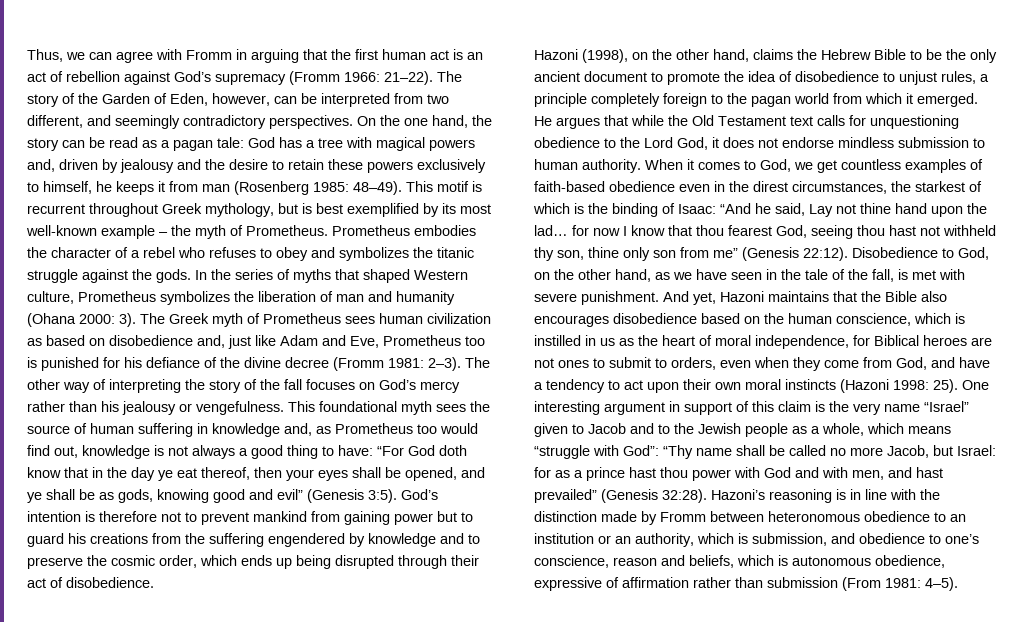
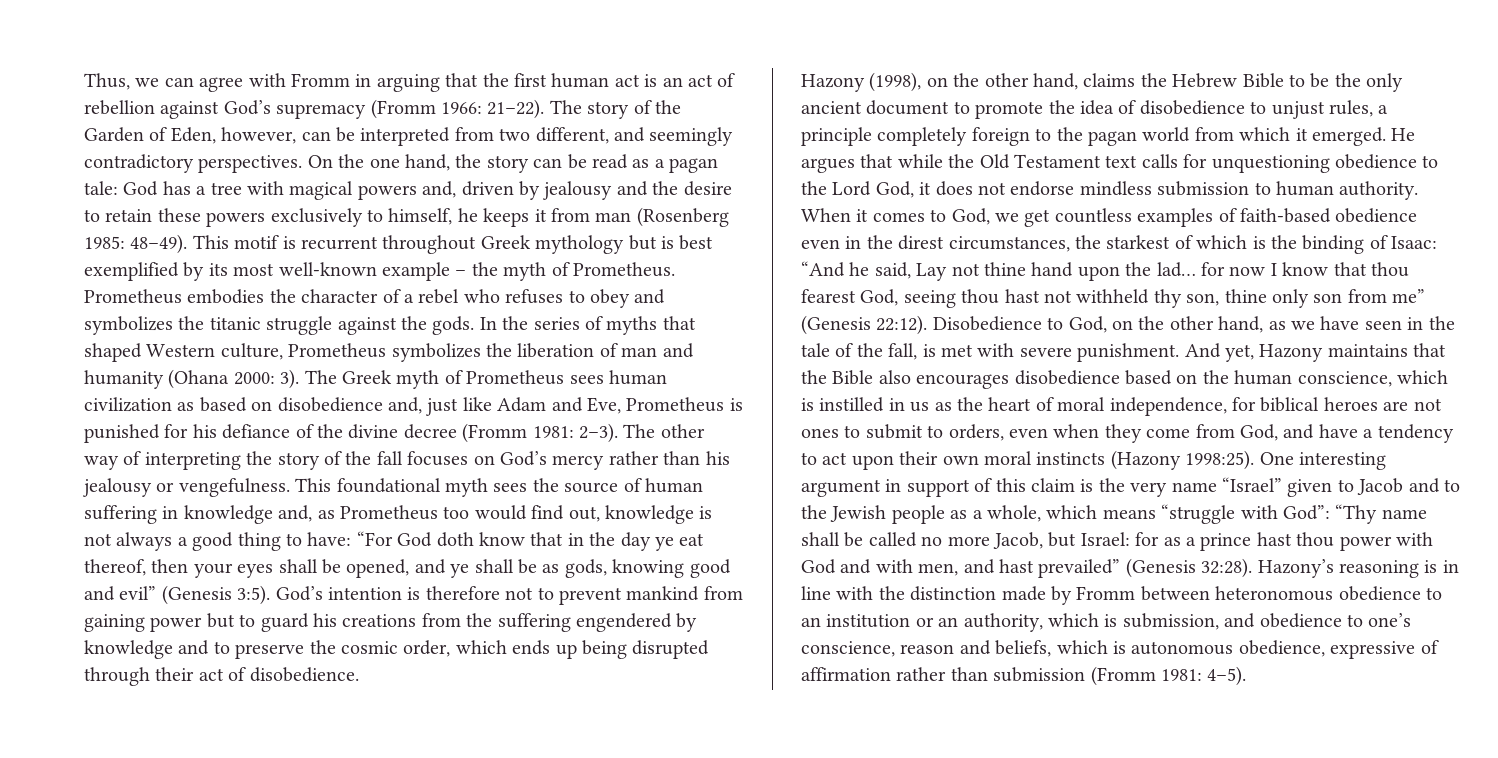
[205,203,274,217] mythology, -> [535,235,625,254] mythology
[465,336,485,346] too -> (725, 404) none
[534,49,578,60] Hazoni -> [801,74,865,92] Hazony
[720,291,764,302] Hazoni -> [1259,344,1324,362] Hazony
[874,335,919,346] Biblical -> [1260,397,1320,412] biblical
[840,379,958,393] (Hazoni 1998: 25). -> [1110,450,1255,470] (Hazony 1998:25).
[711,489,765,500] Hazoni’s -> [1257,559,1334,578] Hazony’s
[842,577,881,591] (From -> [1090,666,1156,686] (Fromm

